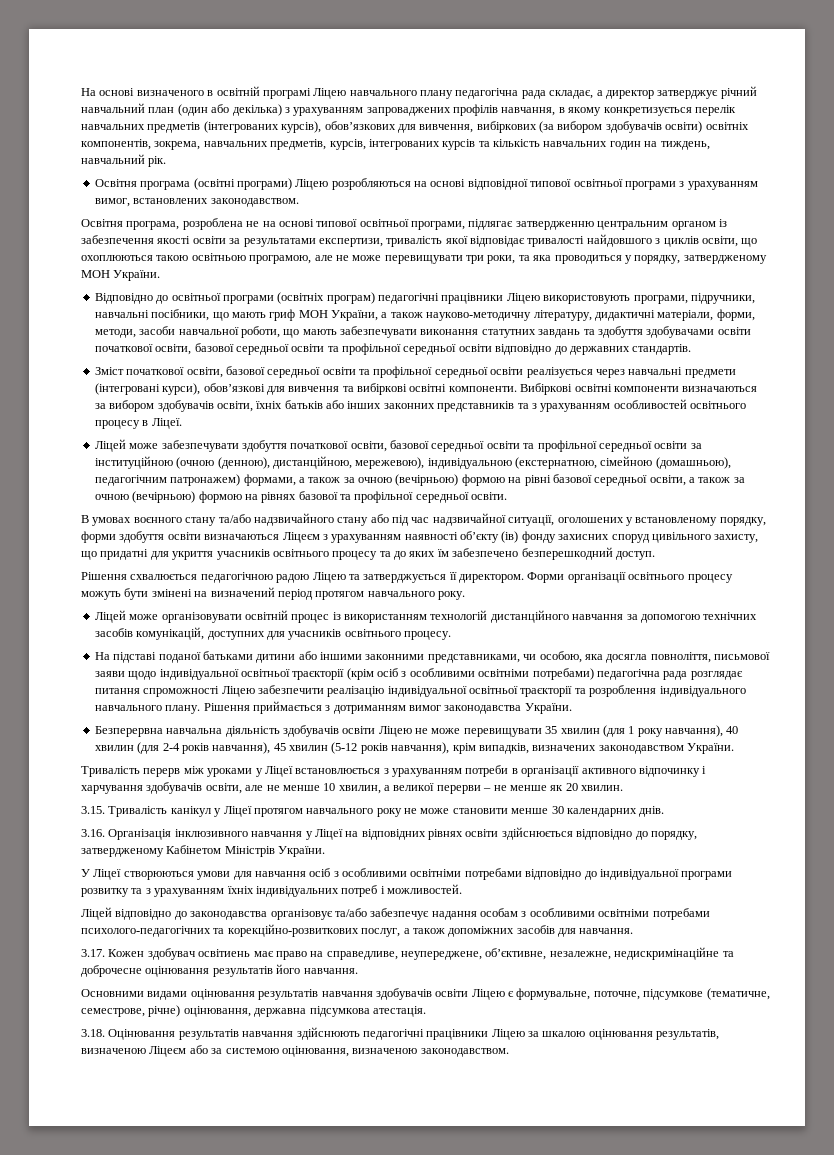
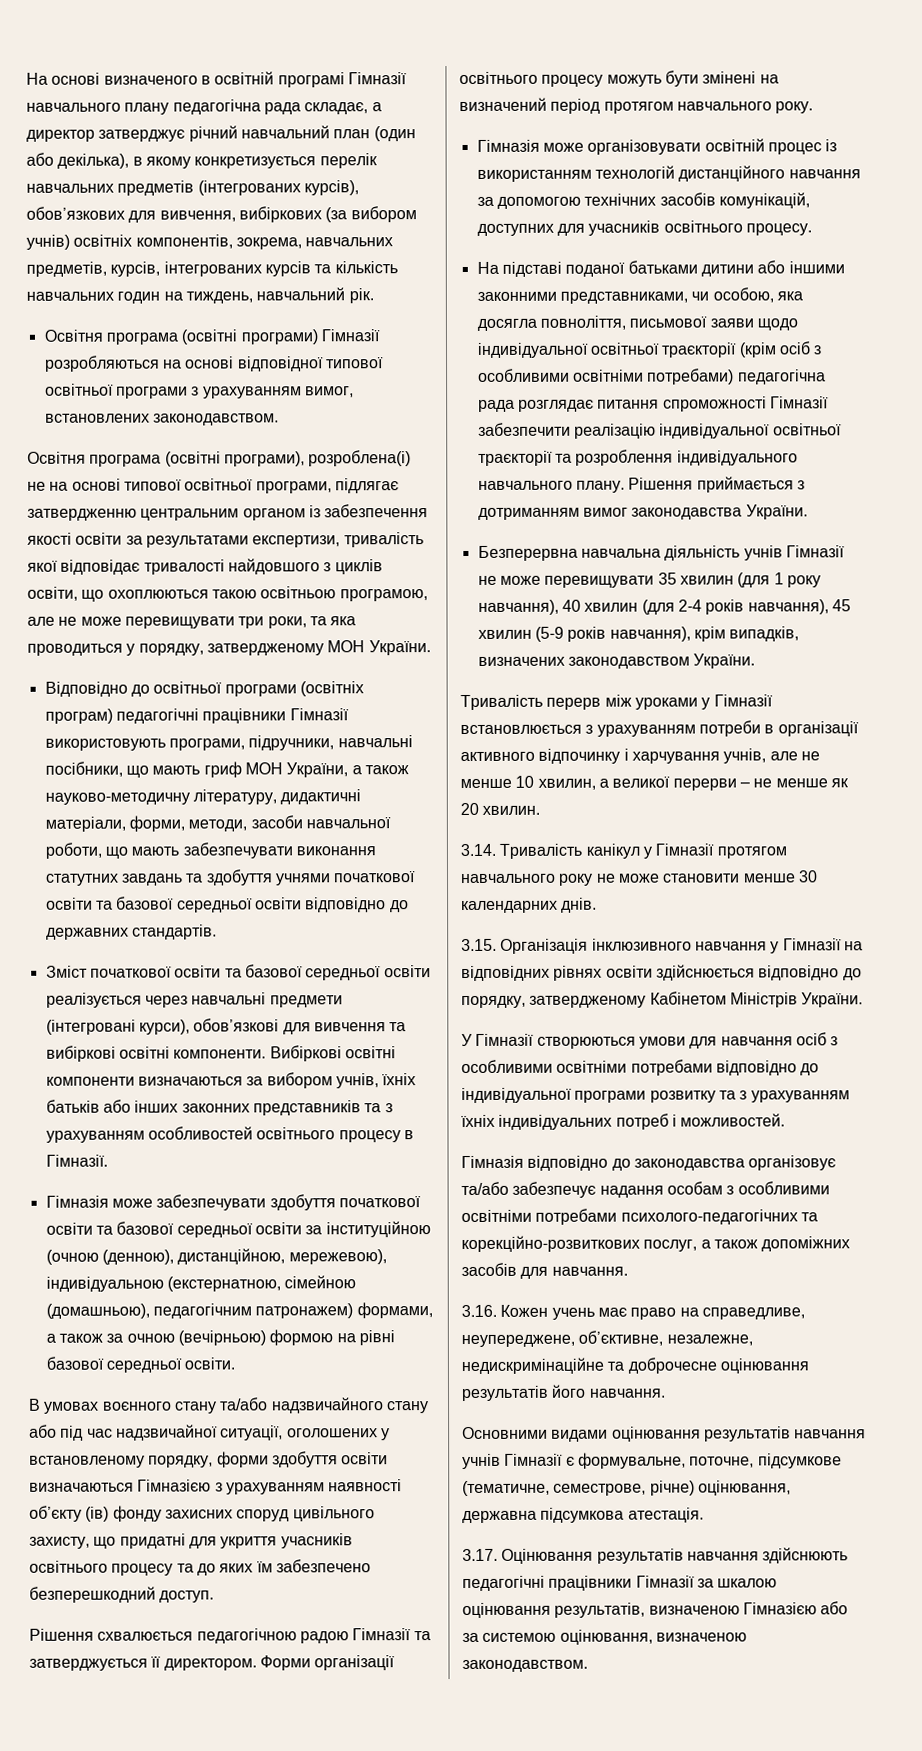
[313,88,347,99] Ліцею -> [347,72,407,85] Гімназії
[232,104,556,116] декілька) з урахуванням запроваджених профілів навчання, -> [57,153,130,169] декілька),
[605,121,703,133] здобувачів освіти) -> [26,234,70,250] учнів)
[295,179,329,190] Ліцею -> [320,329,380,342] Гімназії
[126,218,243,230] програма, розроблена -> [89,450,412,467] програма (освітні програми), розроблена(і)
[506,293,540,304] Ліцею -> [289,708,349,721] Гімназії
[646,326,751,338] [94,343,401,355] здобувачами освіти початкової освіти, базової середньої освіти та профільної -> [274,871,417,886] [45,896,175,910] учнями початкової освіти та базової
[186,366,433,378] освіти, базової середньої освіти та профільної -> [174,964,303,978] освіти та базової
[157,400,253,412] здобувачів освіти, -> [335,1073,379,1089] учнів,
[151,418,182,429] [94,439,126,452] Ліцеї. // Ліцей -> [45,1154,108,1167] [45,1195,109,1208] Гімназії. // Гімназія
[350,440,597,452] освіти, базової середньої освіти та профільної -> [45,1221,175,1235] освіти та базової
[649,475,745,486] [94,491,469,503] освіти, а також за очною (вечірньою) формою на рівнях базової та профільної середньої -> (182, 1365) none
[282,532,320,543] Ліцеєм -> [137,1479,212,1492] Гімназією
[312,572,346,583] Ліцею -> [352,1628,412,1641] Гімназії
[94,610,126,623] Ліцей -> [476,139,540,152] Гімназія
[221,686,255,697] Ліцею -> [769,396,829,409] Гімназії
[282,725,412,737] здобувачів освіти Ліцею -> [743,545,845,561] учнів Гімназії
[331,742,358,754] (5-12 -> [534,626,564,642] (5-9
[264,766,293,777] Ліцеї -> [713,694,773,707] Гімназії
[146,782,242,794] здобувачів освіти, -> [723,748,767,764] учнів,
[81,806,105,814] 3.15. -> [460,843,496,857] 3.14.
[223,806,252,817] Ліцеї -> [655,843,715,856] Гімназії
[81,829,105,837] 3.16. -> [461,938,497,951] 3.15.
[314,829,343,840] Ліцеї -> [782,938,842,951] Гімназії
[93,869,122,880] Ліцеї -> [475,1033,535,1046] Гімназії
[81,907,112,920] Ліцей -> [461,1155,524,1168] Гімназія
[81,948,251,960] 3.17. Кожен здобувач освітиень -> [461,1304,595,1320] 3.16. Кожен учень
[375,988,505,1000] здобувачів освіти Ліцею -> [462,1453,564,1469] учнів Гімназії
[81,1029,105,1037] 3.18. -> [462,1548,498,1561] 3.17.
[491,1029,525,1040] Ліцею -> [635,1575,695,1588] Гімназії
[149,1046,187,1057] Ліцеєм -> [742,1602,817,1615] Гімназією

